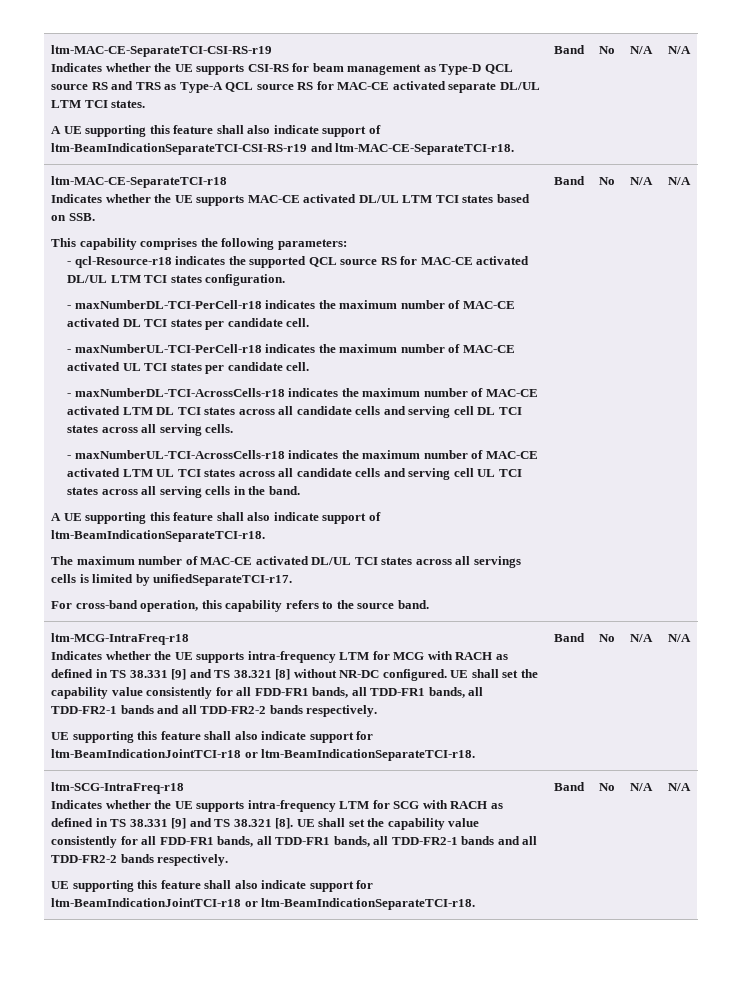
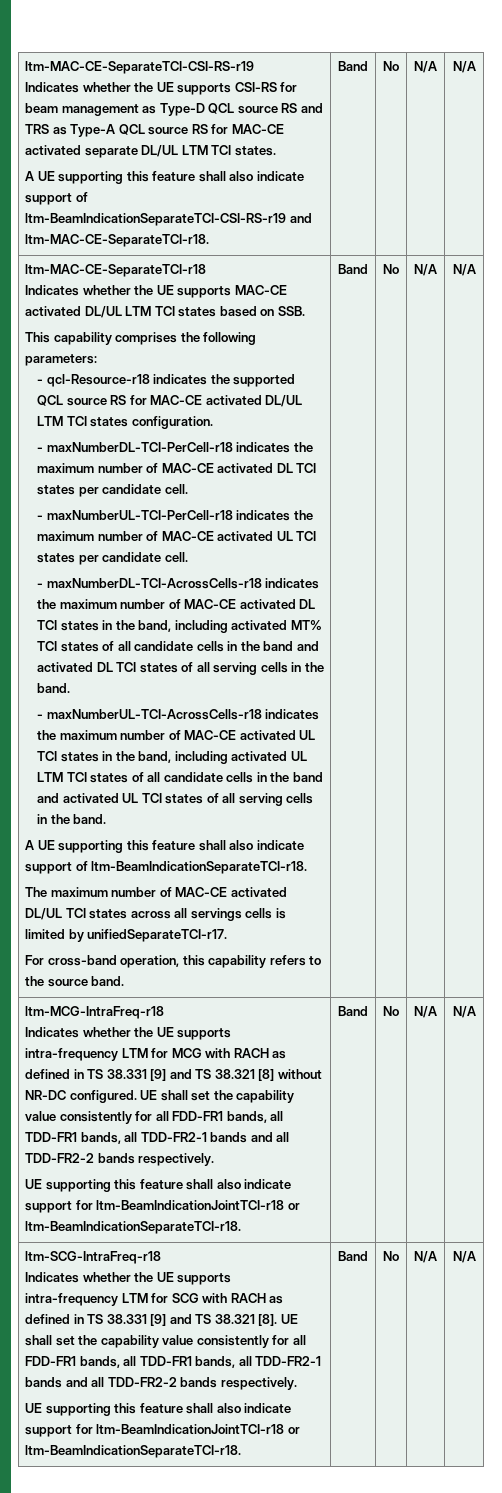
[122,406,522,418] [67,424,234,436] LTM DL TCI states across all candidate cells and serving cell DL TCI states across all serving cells. -> [299,599,316,609] [37,620,322,633] [37,641,319,652] [37,662,324,675] [37,683,71,693] DL TCI states in the band, including activated MT% TCI states of all candidate cells in the band and activated DL TCI states of all serving cells in the band.
[122,468,522,480] [67,487,138,495] LTM UL TCI states across all candidate cells and serving cell UL TCI states across -> [299,730,316,740] [37,751,307,764] [37,772,323,783] [37,793,219,804] UL TCI states in the band, including activated UL LTM TCI states of all candidate cells in the band and activated UL TCI states of

